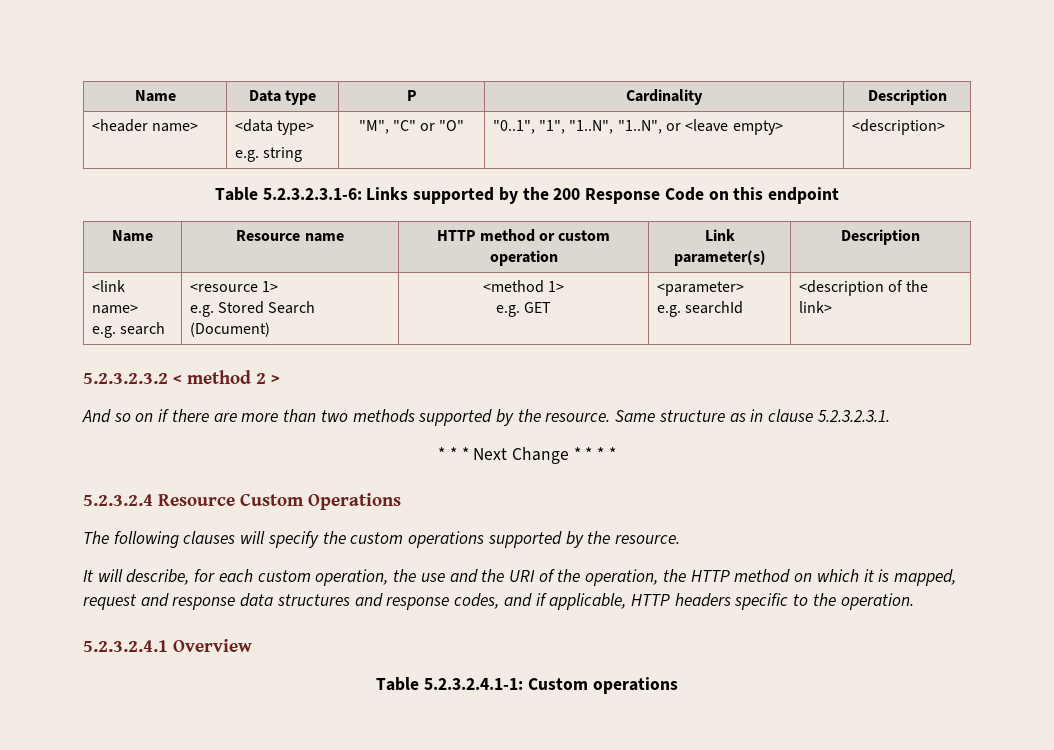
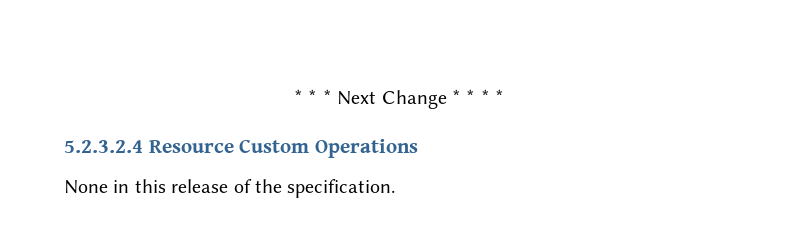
[134,90,176,102] [248,90,317,105] [406,90,417,101] [626,89,703,105] [867,89,947,105] [91,119,198,132] [234,119,314,135] [234,147,302,162] [358,120,465,134] [492,119,783,135] [851,119,945,135] [215,187,839,204] [112,230,153,242] [236,230,344,242] [436,229,611,242] [489,250,558,266] [704,229,735,241] [673,250,766,266] [841,229,920,245] [91,280,125,292] [91,304,138,314] [91,322,165,338] [189,281,278,292] [189,301,316,317] [189,322,270,337] [482,280,565,293] [495,302,552,317] [656,281,744,296] [656,301,743,317] [798,280,929,296] [798,301,832,313] [83,370,280,384] [82,409,890,426] Name | Data type | P | Cardinality | Description // <header name> | <data type> // e.g. string | "M", "C" or "O" | "0..1", "1", "1..N", "1..N", or <leave empty> | <description> // Table 5.2.3.2.3.1-6: Links supported by the 200 Response Code on this endpoint // Name | Resource name | HTTP method or custom operation | Link parameter(s) | Description // <link name> // e.g. search | <resource 1> // e.g. Stored Search (Document) | <method 1> // e.g. GET | <parameter> // e.g. searchId | <description of the link> // 5.2.3.2.3.2 < method 2 > // And so on if there are more than two methods supported by the resource. Same structure as in clause 5.2.3.2.3.1. // -> (293, 96) none
[83,531,680,548] [83,569,956,586] [83,593,914,610] [83,639,252,652] [376,677,678,694] The following clauses will specify the custom operations supported by the resource. // It will describe, for each custom operation, the use and the URI of the operation, the HTTP method on which it is mapped, request and response data structures and response codes, and if applicable, HTTP headers specific to the operation. // 5.2.3.2.4.1 Overview // Table 5.2.3.2.4.1-1: Custom operations -> [64,179,396,198] None in this release of the specification.

